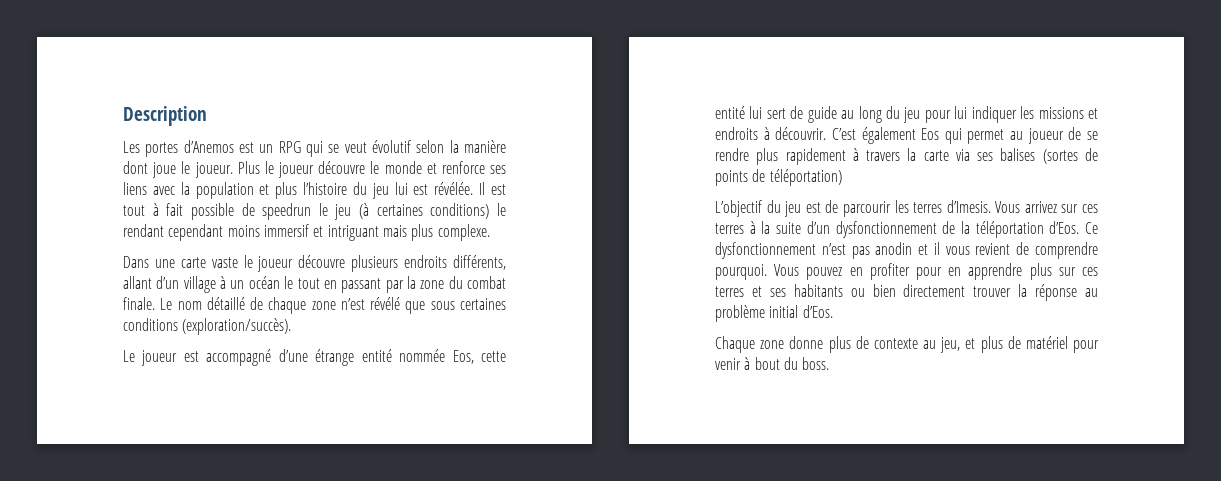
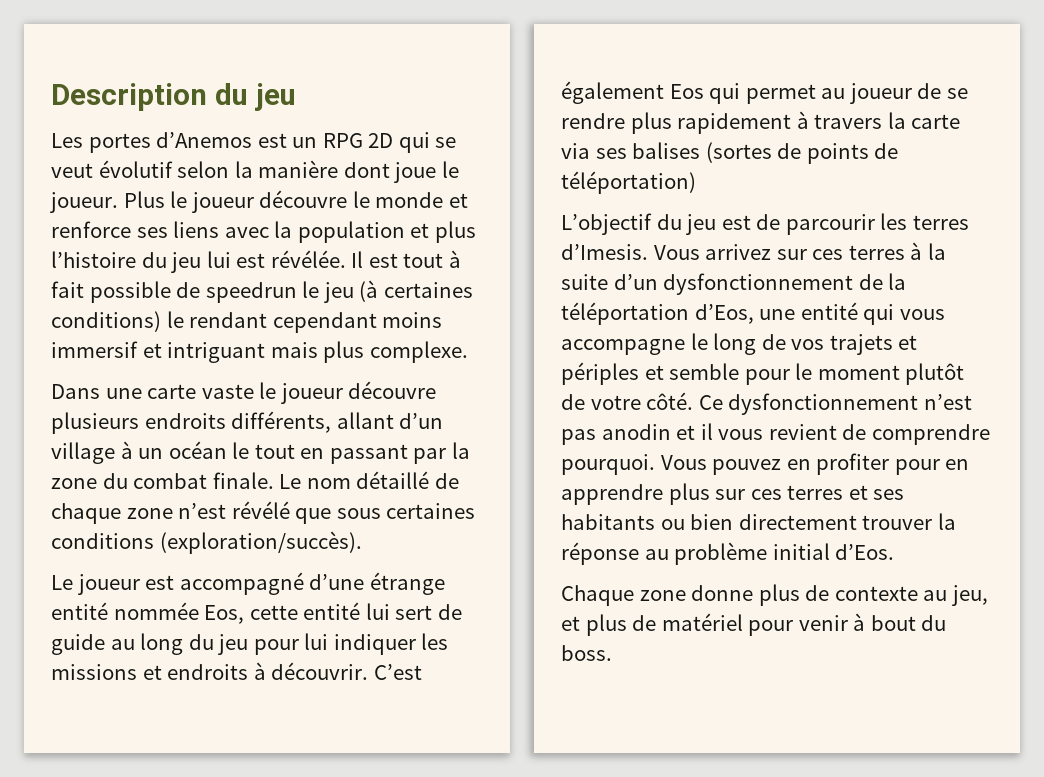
(207, 116) none -> [214,83,296,111] du jeu
(301, 147) none -> [368,133,394,148] 2D
[1049,221,1080,234] d’Eos. -> [694,302,945,325] [561,333,918,355] [561,362,965,385] [561,392,694,410] d’Eos, une entité qui vous accompagne le long de vos trajets et périples et semble pour le moment plutôt de votre côté.

